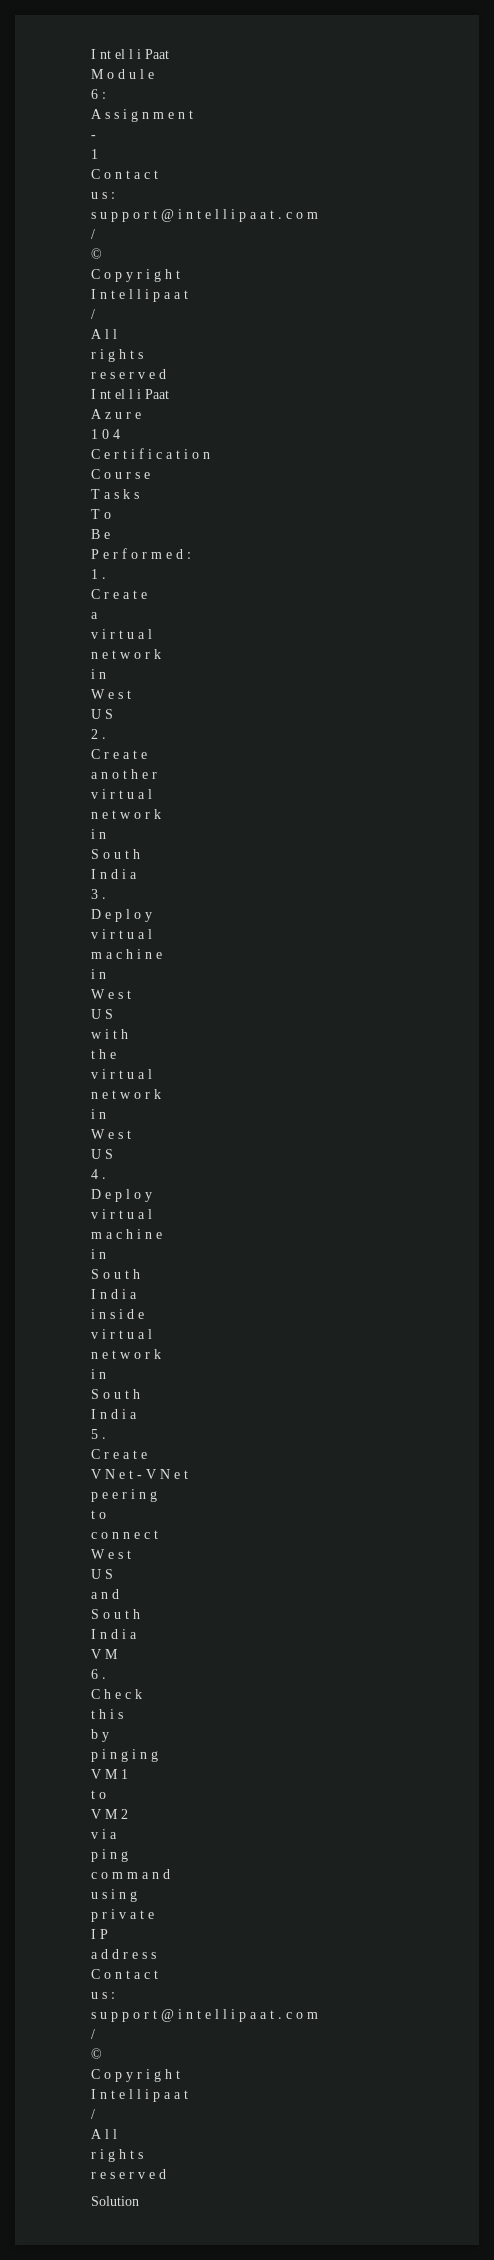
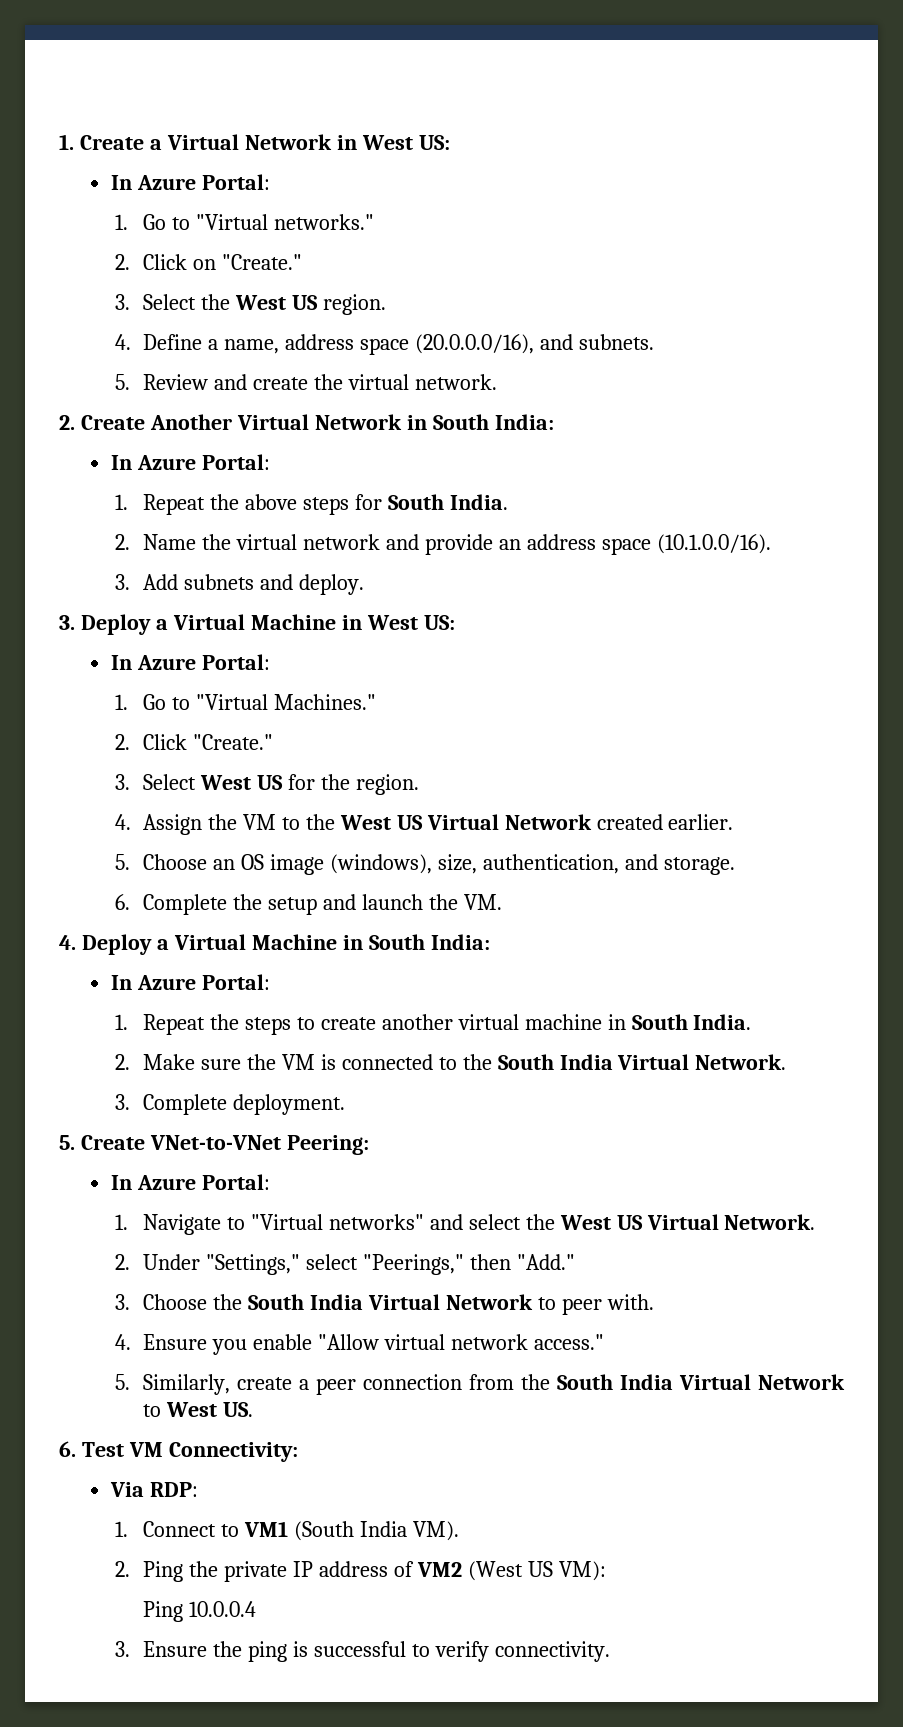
[91,49,169,59] [91,69,154,79] [91,89,106,99] [91,109,193,122] [91,135,96,139] [91,149,98,159] [91,169,158,179] [91,192,115,199] [91,209,318,222] [91,229,95,239] [91,248,102,259] [91,269,180,282] [91,289,188,302] [91,309,95,319] [91,329,117,339] [91,349,143,362] [91,369,166,379] [91,389,169,399] [91,409,141,419] [91,429,120,439] [91,448,210,459] [91,469,150,479] [91,489,139,499] [91,509,111,519] [91,529,110,539] [91,548,191,559] [91,569,106,579] [91,589,147,599] [91,612,98,619] [91,629,152,639] [91,649,161,659] [91,669,106,679] [91,689,131,699] [91,709,113,719] [91,729,106,739] [91,749,147,759] [91,769,157,779] [91,789,152,799] [91,809,161,819] [91,829,106,839] [91,849,140,859] [91,869,137,879] [91,889,106,899] [91,909,152,922] [91,929,152,939] [91,949,162,959] [91,969,106,979] [91,989,131,999] [91,1009,113,1019] [91,1029,128,1039] [91,1049,116,1059] [91,1069,152,1079] [91,1089,161,1099] [91,1109,106,1119] [91,1129,131,1139] [91,1149,113,1159] [91,1169,106,1179] [91,1189,152,1202] [91,1209,152,1219] [91,1229,162,1239] [91,1249,106,1259] [91,1269,140,1279] [91,1289,137,1299] [91,1309,144,1319] [91,1329,152,1339] [91,1349,161,1359] [91,1369,106,1379] [91,1389,140,1399] [91,1409,137,1419] [91,1429,106,1439] [91,1449,147,1459] [91,1469,188,1479] [91,1489,157,1502] [91,1510,106,1519] [91,1530,158,1539] [91,1549,131,1559] [91,1569,113,1579] [91,1589,119,1599] [91,1609,140,1619] [91,1629,137,1639] [91,1649,118,1659] [91,1669,106,1679] [91,1689,142,1699] [91,1709,123,1719] [91,1729,109,1742] [91,1749,158,1762] [91,1769,128,1779] [91,1790,106,1799] [91,1809,128,1819] [91,1829,117,1839] [91,1849,128,1862] [91,1869,170,1879] [91,1889,137,1902] [91,1909,154,1922] [91,1929,108,1939] [91,1949,156,1959] [91,1969,158,1979] [91,1992,115,1999] [91,2009,318,2022] [91,2029,95,2039] [91,2048,102,2059] [91,2069,180,2082] [91,2089,188,2102] [91,2109,95,2119] [91,2129,117,2139] [91,2149,143,2162] [91,2169,166,2179] [91,2196,139,2206] I nt el l i Paat // M o d u l e // 6 : // A s s i g n m e n t // - // 1 // C o n t a c t // u s : // s u p p o r t @ i n t e l l i p a a t . c o m // / // © // C o p y r i g h t // I n t e l l i p a a t // / // A l l // r i g h t s // r e s e r v e d // I nt el l i Paat // A z u r e // 1 0 4 // C e r t i f i c a t i o n // C o u r s e // T a s k s // T o // B e // P e r f o r m e d : // 1 . // C r e a t e // a // v i r t u a l // n e t w o r k // i n // W e s t // U S // 2 . // C r e a t e // a n o t h e r // v i r t u a l // n e t w o r k // i n // S o u t h // I n d i a // 3 . // D e p l o y // v i r t u a l // m a c h i n e // i n // W e s t // U S // w i t h // t h e // v i r t u a l // n e t w o r k // i n // W e s t // U S // 4 . // D e p l o y // v i r t u a l // m a c h i n e // i n // S o u t h // I n d i a // i n s i d e // v i r t u a l // n e t w o r k // i n // S o u t h // I n d i a // 5 . // C r e a t e // V N e t - V N e t // p e e r i n g // t o // c o n n e c t // W e s t // U S // a n d // S o u t h // I n d i a // V M // 6 . // C h e c k // t h i s // b y // p i n g i n g // V M 1 // t o // V M 2 // v i a // p i n g // c o m m a n d // u s i n g // p r i v a t e // I P // a d d r e s s // C o n t a c t // u s : // s u p p o r t @ i n t e l l i p a a t . c o m // / // © // C o p y r i g h t // I n t e l l i p a a t // / // A l l // r i g h t s // r e s e r v e d // Solution -> [59,134,450,150] [111,174,271,190] [115,214,374,230] [115,254,302,270] [115,294,386,315] [115,334,654,355] [115,374,497,390] [59,414,554,430] [111,454,271,470] [115,494,508,515] [115,534,771,555] [115,574,364,595] [59,614,455,635] [111,654,271,670] [115,694,376,710] [115,734,274,750] [115,774,419,795] [115,814,734,835] [115,854,735,875] [115,894,502,915] [59,934,490,955] [111,974,271,990] [115,1014,752,1035] [115,1054,787,1070] [115,1094,346,1115] [59,1135,369,1155] [111,1174,271,1190] [115,1214,816,1235] [115,1254,575,1275] [115,1294,654,1315] [115,1334,604,1355] [115,1374,846,1395] [143,1402,253,1417] [59,1441,298,1462] [110,1482,199,1497] [115,1521,459,1541] [115,1561,606,1582] [143,1601,257,1622] [115,1641,610,1662] 1. Create a Virtual Network in West US: // In Azure Portal: // 1. Go to "Virtual networks." // 2. Click on "Create." // 3. Select the West US region. // 4. Define a name, address space (20.0.0.0/16), and subnets. // 5. Review and create the virtual network. // 2. Create Another Virtual Network in South India: // In Azure Portal: // 1. Repeat the above steps for South India. // 2. Name the virtual network and provide an address space (10.1.0.0/16). // 3. Add subnets and deploy. // 3. Deploy a Virtual Machine in West US: // In Azure Portal: // 1. Go to "Virtual Machines." // 2. Click "Create." // 3. Select West US for the region. // 4. Assign the VM to the West US Virtual Network created earlier. // 5. Choose an OS image (windows), size, authentication, and storage. // 6. Complete the setup and launch the VM. // 4. Deploy a Virtual Machine in South India: // In Azure Portal: // 1. Repeat the steps to create another virtual machine in South India. // 2. Make sure the VM is connected to the South India Virtual Network. // 3. Complete deployment. // 5. Create VNet-to-VNet Peering: // In Azure Portal: // 1. Navigate to "Virtual networks" and select the West US Virtual Network. // 2. Under "Settings," select "Peerings," then "Add." // 3. Choose the South India Virtual Network to peer with. // 4. Ensure you enable "Allow virtual network access." // 5. Similarly, create a peer connection from the South India Virtual Network to West US. // 6. Test VM Connectivity: // Via RDP: // 1. Connect to VM1 (South India VM). // 2. Ping the private IP address of VM2 (West US VM): // Ping 10.0.0.4 // 3. Ensure the ping is successful to verify connectivity.

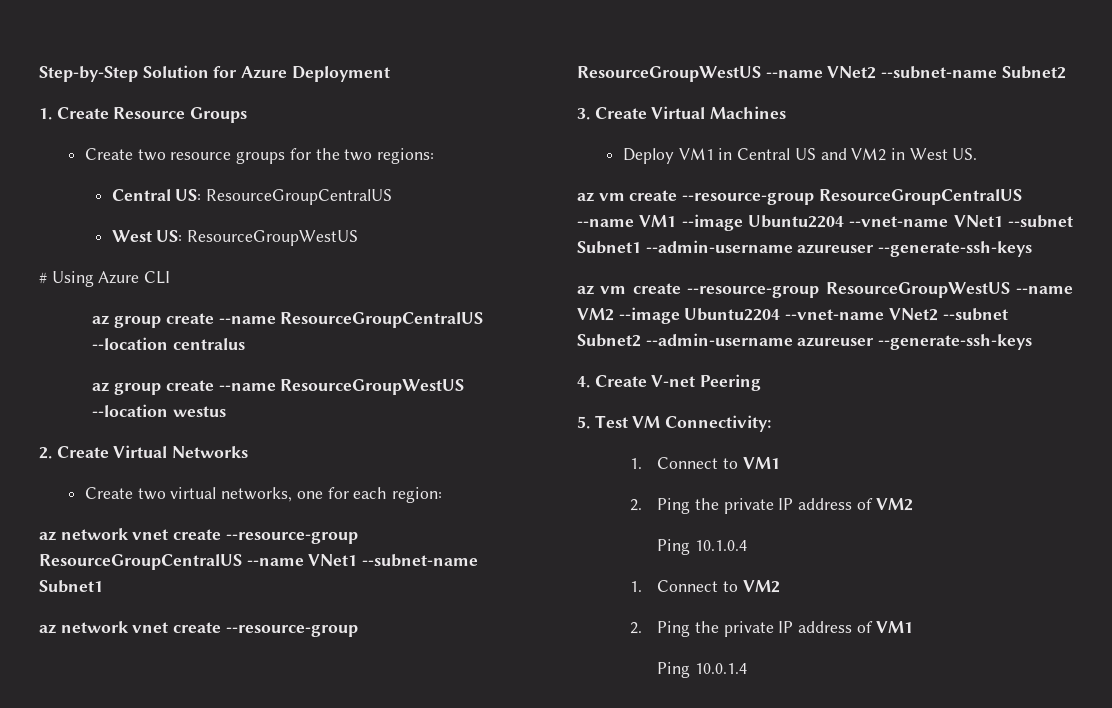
[59,134,450,150] [111,174,271,190] [115,214,374,230] [115,254,302,270] [115,294,386,315] [115,334,654,355] [115,374,497,390] [59,414,554,430] [111,454,271,470] [115,494,508,515] [115,534,771,555] [115,574,364,595] [59,614,455,635] [111,654,271,670] [115,694,376,710] [115,734,274,750] [115,774,419,795] [115,814,734,835] [115,854,735,875] [115,894,502,915] [59,934,490,955] [111,974,271,990] [115,1014,752,1035] [115,1054,787,1070] [115,1094,346,1115] [59,1135,369,1155] [111,1174,271,1190] [115,1214,816,1235] [115,1254,575,1275] [115,1294,654,1315] [115,1334,604,1355] [115,1374,846,1395] [143,1402,253,1417] [59,1441,76,1457] 1. Create a Virtual Network in West US: // In Azure Portal: // 1. Go to "Virtual networks." // 2. Click on "Create." // 3. Select the West US region. // 4. Define a name, address space (20.0.0.0/16), and subnets. // 5. Review and create the virtual network. // 2. Create Another Virtual Network in South India: // In Azure Portal: // 1. Repeat the above steps for South India. // 2. Name the virtual network and provide an address space (10.1.0.0/16). // 3. Add subnets and deploy. // 3. Deploy a Virtual Machine in West US: // In Azure Portal: // 1. Go to "Virtual Machines." // 2. Click "Create." // 3. Select West US for the region. // 4. Assign the VM to the West US Virtual Network created earlier. // 5. Choose an OS image (windows), size, authentication, and storage. // 6. Complete the setup and launch the VM. // 4. Deploy a Virtual Machine in South India: // In Azure Portal: // 1. Repeat the steps to create another virtual machine in South India. // 2. Make sure the VM is connected to the South India Virtual Network. // 3. Complete deployment. // 5. Create VNet-to-VNet Peering: // In Azure Portal: // 1. Navigate to "Virtual networks" and select the West US Virtual Network. // 2. Under "Settings," select "Peerings," then "Add." // 3. Choose the South India Virtual Network to peer with. // 4. Ensure you enable "Allow virtual network access." // 5. Similarly, create a peer connection from the South India Virtual Network to West US. // 6. -> [39,65,390,82] [39,107,248,123] [84,148,435,164] [111,189,393,205] [111,230,359,246] [39,271,171,287] [92,312,484,328] [92,337,246,350] [92,379,465,395] [92,404,227,417] [39,445,249,459] [84,487,443,503] [39,528,358,544] [39,554,479,570] [39,580,103,593] [39,621,358,637] [577,66,1066,82] [577,106,787,120] [622,148,978,164] [577,189,1022,205] [577,214,1073,231] [577,240,1033,257] [577,282,1073,298] [577,307,1008,324] [577,333,1033,350] [577,374,762,391] [577,416,590,429] Step-by-Step Solution for Azure Deployment // 1. Create Resource Groups // Create two resource groups for the two regions: // Central US: ResourceGroupCentralUS // West US: ResourceGroupWestUS // # Using Azure CLI // az group create --name ResourceGroupCentralUS --location centralus // az group create --name ResourceGroupWestUS --location westus // 2. Create Virtual Networks // Create two virtual networks, one for each region: // az network vnet create --resource-group ResourceGroupCentralUS --name VNet1 --subnet-name Subnet1 // az network vnet create --resource-group ResourceGroupWestUS --name VNet2 --subnet-name Subnet2 // 3. Create Virtual Machines // Deploy VM1 in Central US and VM2 in West US. // az vm create --resource-group ResourceGroupCentralUS --name VM1 --image Ubuntu2204 --vnet-name VNet1 --subnet Subnet1 --admin-username azureuser --generate-ssh-keys // az vm create --resource-group ResourceGroupWestUS --name VM2 --image Ubuntu2204 --vnet-name VNet2 --subnet Subnet2 --admin-username azureuser --generate-ssh-keys // 4. Create V-net Peering // 5.
[110,1482,199,1497] // Via RDP: -> (772, 423) none
[293,1521,459,1541] (South India VM). -> (780, 463) none
[467,1561,606,1581] [143,1601,257,1622] [115,1641,610,1662] (West US VM): // Ping 10.0.0.4 // 3. Ensure the ping is successful to verify connectivity. -> [657,539,747,555] [630,580,780,593] [630,621,914,637] [657,662,747,678] // Ping 10.1.0.4 // 1. Connect to VM2 // 2. Ping the private IP address of VM1 // Ping 10.0.1.4

